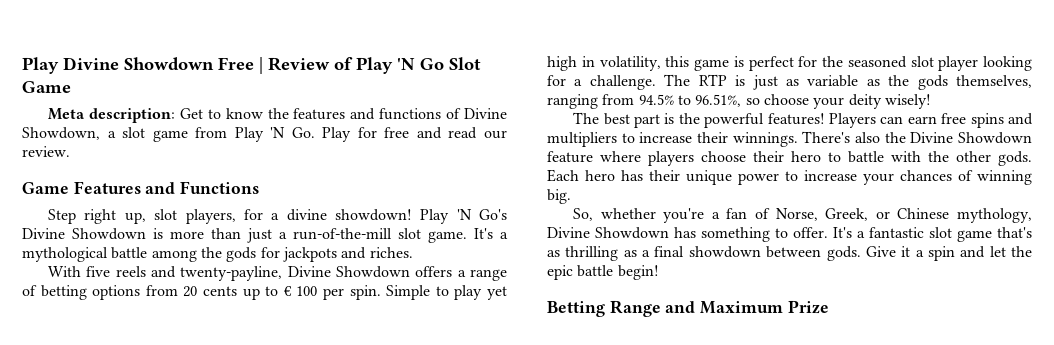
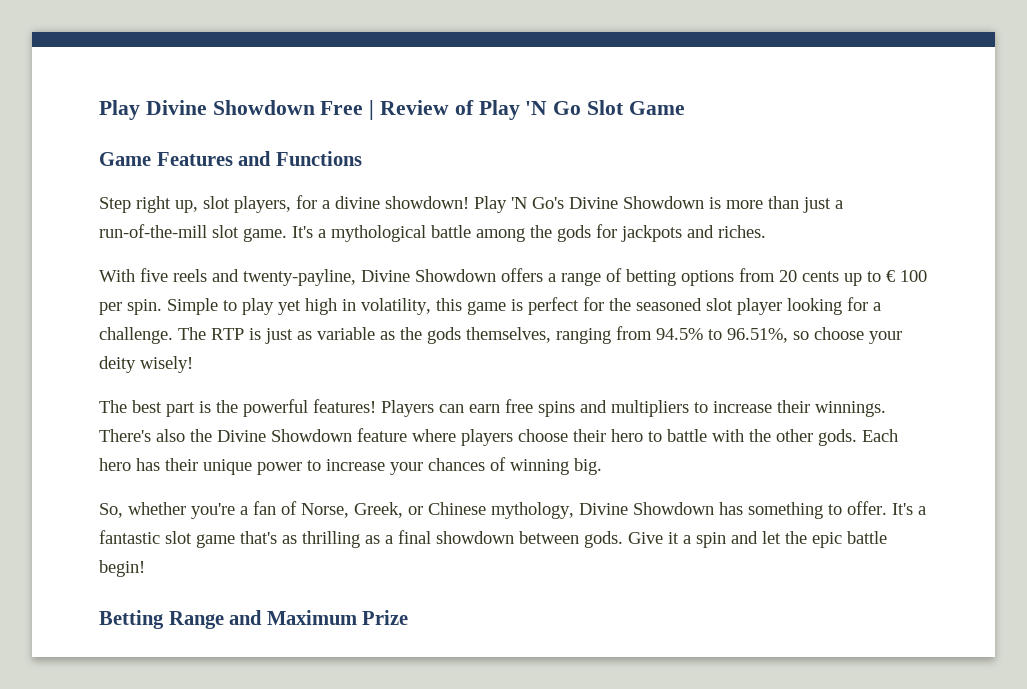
[48,108,508,123] [22,127,508,142] [22,146,70,157] // Meta description: Get to know the features and functions of Divine Showdown, a slot game from Play 'N Go. Play for free and read our review. -> (685, 108) none

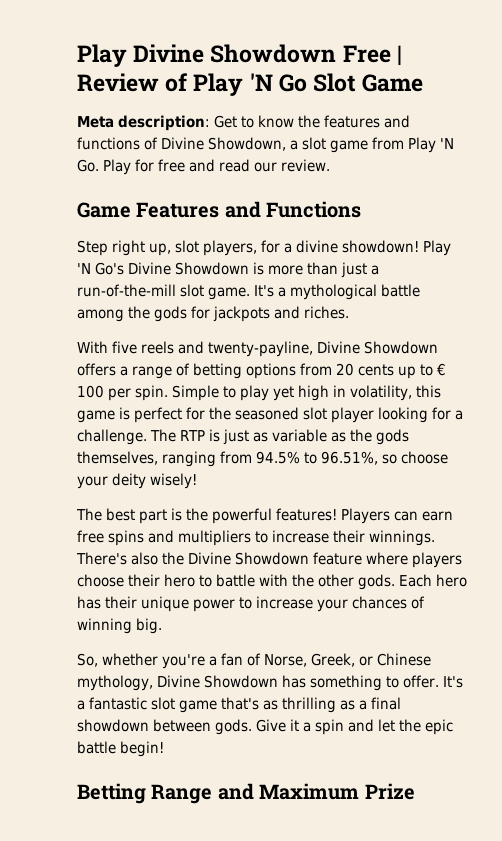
(685, 108) none -> [77,115,410,131] [77,137,454,153] [77,159,330,175] // Meta description: Get to know the features and functions of Divine Showdown, a slot game from Play 'N Go. Play for free and read our review.

